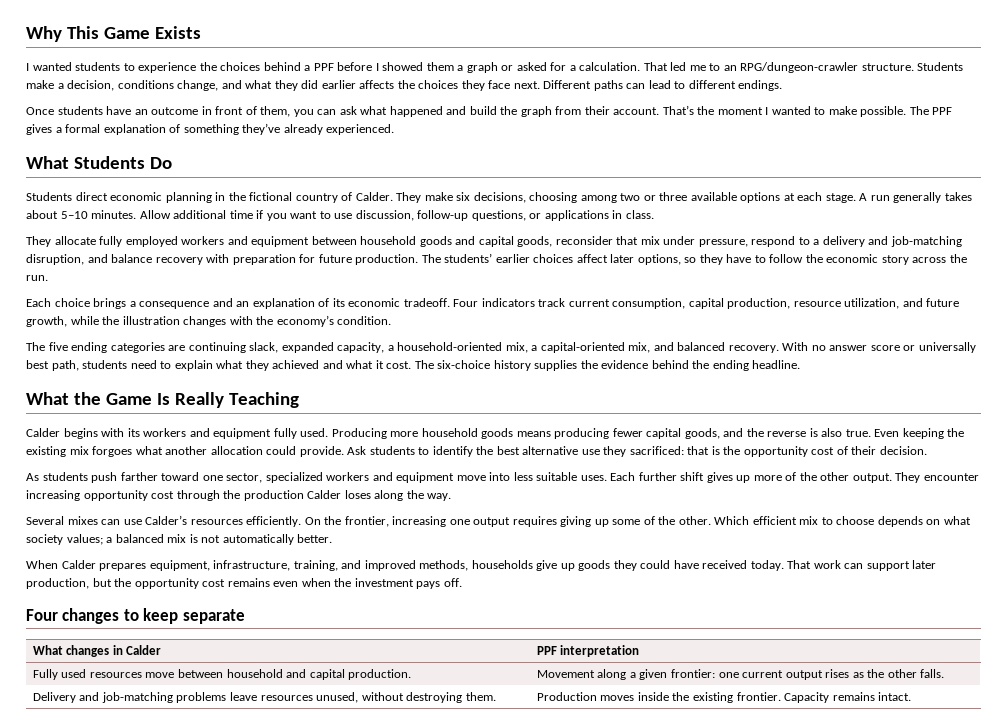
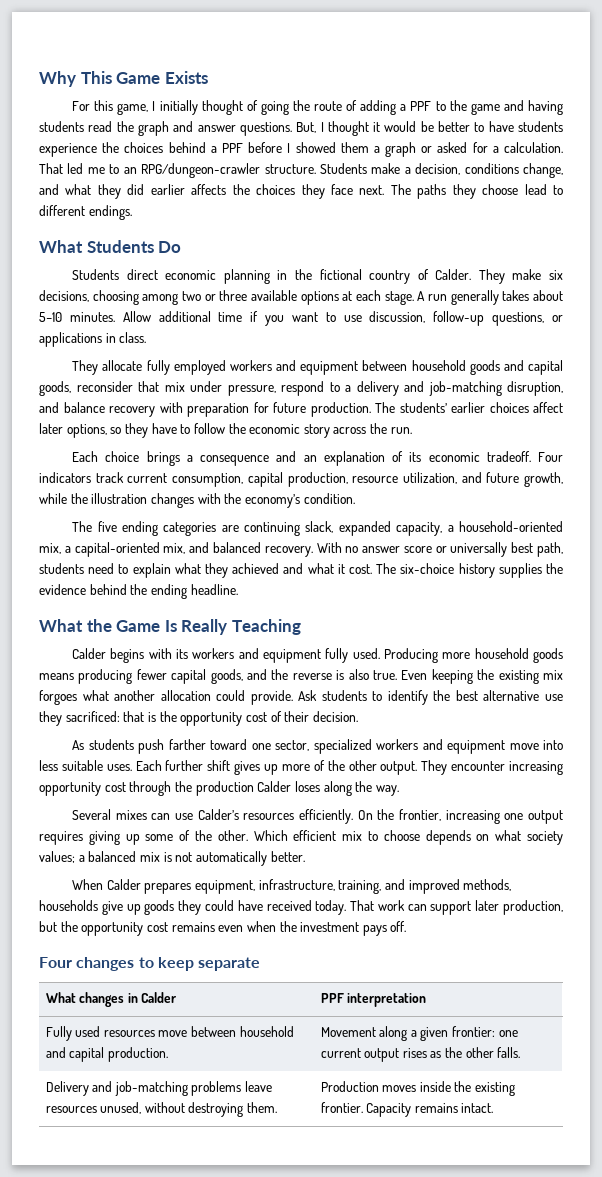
[26,62,135,71] I wanted students to -> [72,100,564,115] [39,121,563,136] For this game, I initially thought of going the route of adding a PPF to the game and having students read the graph and answer questions. But, I thought it would be better to have students
[543,80,646,91] Different paths can -> [390,184,519,199] The paths they choose
[26,105,953,117] [26,123,395,135] // Once students have an outcome in front of them, you can ask what happened and build the graph from their account. That’s the moment I wanted to make possible. The PPF gives a formal explanation of something they’ve already experienced. -> (132, 212) none

